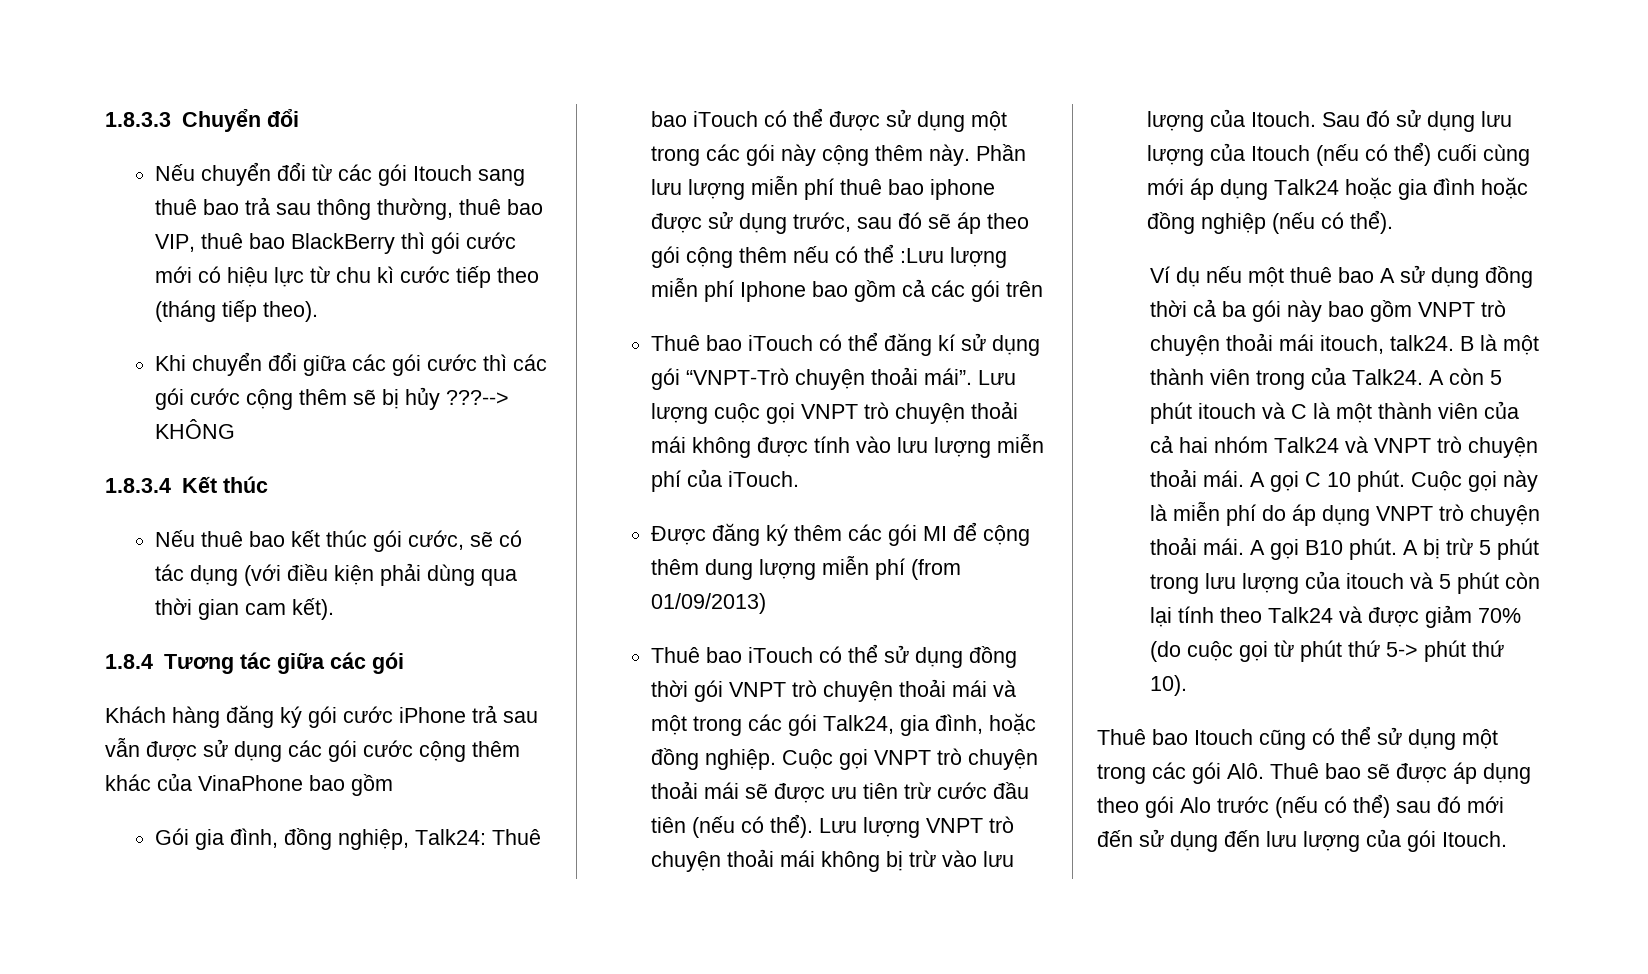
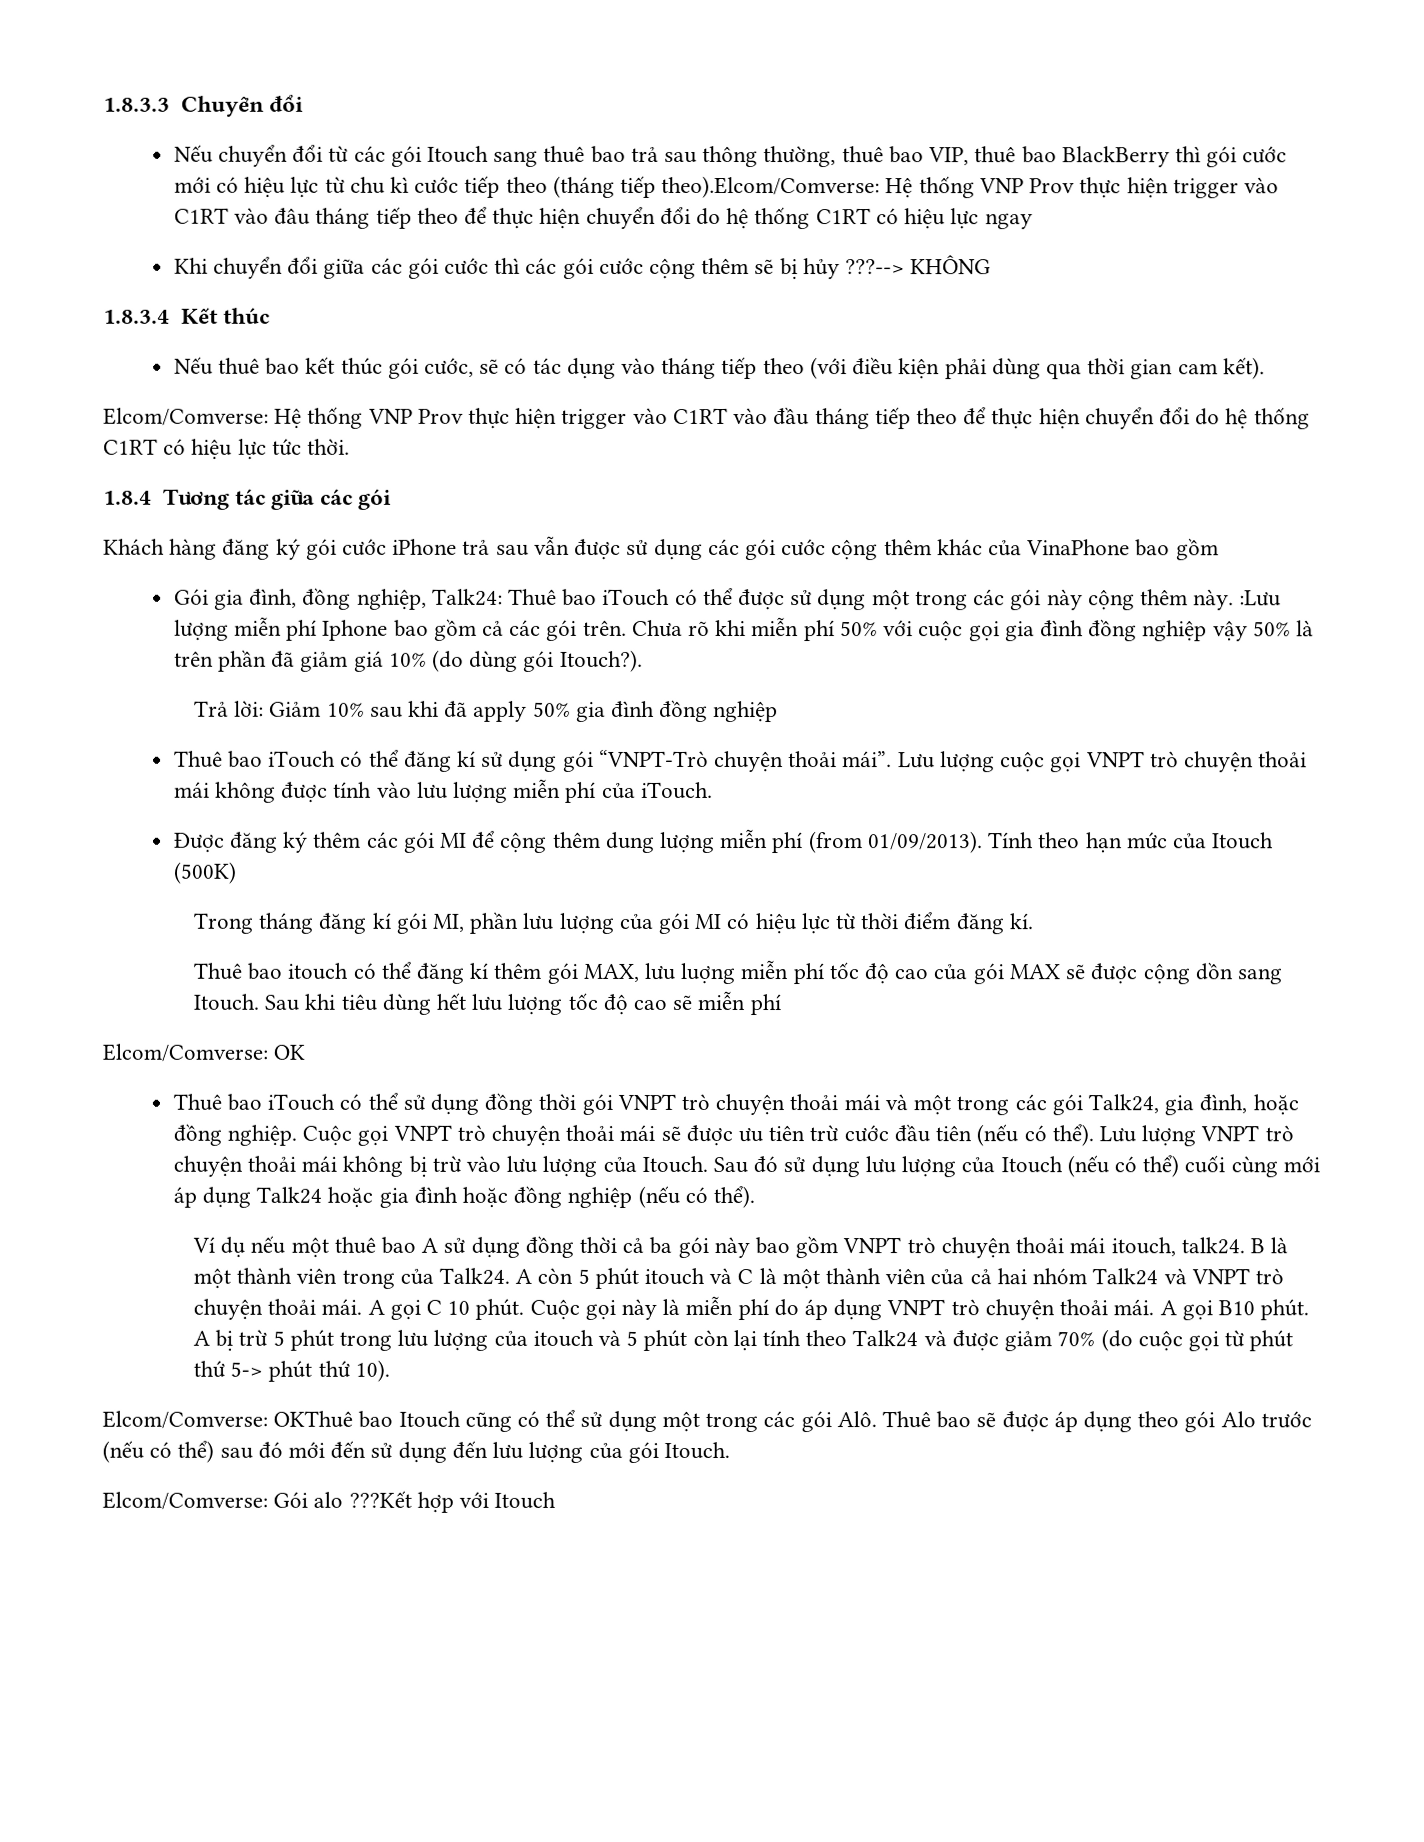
[262,301,318,322] theo). -> [661,175,1279,199] [173,206,1033,230] theo).Elcom/Comverse: Hệ thống VNP Prov thực hiện trigger vào C1RT vào đâu tháng tiếp theo để thực hiện chuyển đổi do hệ thống C1RT có hiệu lực ngay
(238, 575) none -> [621,357,805,380] vào tháng tiếp theo
(334, 609) none -> [103,406,1310,430] [103,438,351,460] // Elcom/Comverse: Hệ thống VNP Prov thực hiện trigger vào C1RT vào đầu tháng tiếp theo để thực hiện chuyển đổi do hệ thống C1RT có hiệu lực tức thời.
[975,144,1026,161] [650,176,995,200] [650,211,1029,234] [650,244,894,268] Phần lưu lượng miễn phí thuê bao iphone được sử dụng trước, sau đó sẽ áp theo gói cộng thêm nếu có thể -> (1235, 600) none
[1005,281,1043,297] trên -> [582,617,1314,642] [173,649,643,672] [193,699,779,723] trên. Chưa rõ khi miễn phí 50% với cuộc gọi gia đình đồng nghiệp vậy 50% là trên phần đã giảm giá 10% (do dùng gói Itouch?). // Trả lời: Giảm 10% sau khi đã apply 50% gia đình đồng nghiệp
[650,593,766,614] 01/09/2013) -> [867,831,1275,854] [173,861,237,884] [192,911,1034,935] [192,960,1282,985] [192,990,781,1016] [102,1043,306,1062] 01/09/2013). Tính theo hạn mức của Itouch (500K) // Trong tháng đăng kí gói MI, phần lưu lượng của gói MI có hiệu lực từ thời điểm đăng kí. // Thuê bao itouch có thể đăng kí thêm gói MAX, lưu luợng miễn phí tốc độ cao của gói MAX sẽ được cộng dồn sang Itouch. Sau khi tiêu dùng hết lưu lượng tốc độ cao sẽ miễn phí // Elcom/Comverse: OK
[1097,729,1146,745] Thuê -> [102,1410,354,1429] Elcom/Comverse: OKThuê
(1507, 839) none -> [102,1490,557,1513] // Elcom/Comverse: Gói alo ???Kết hợp với Itouch

